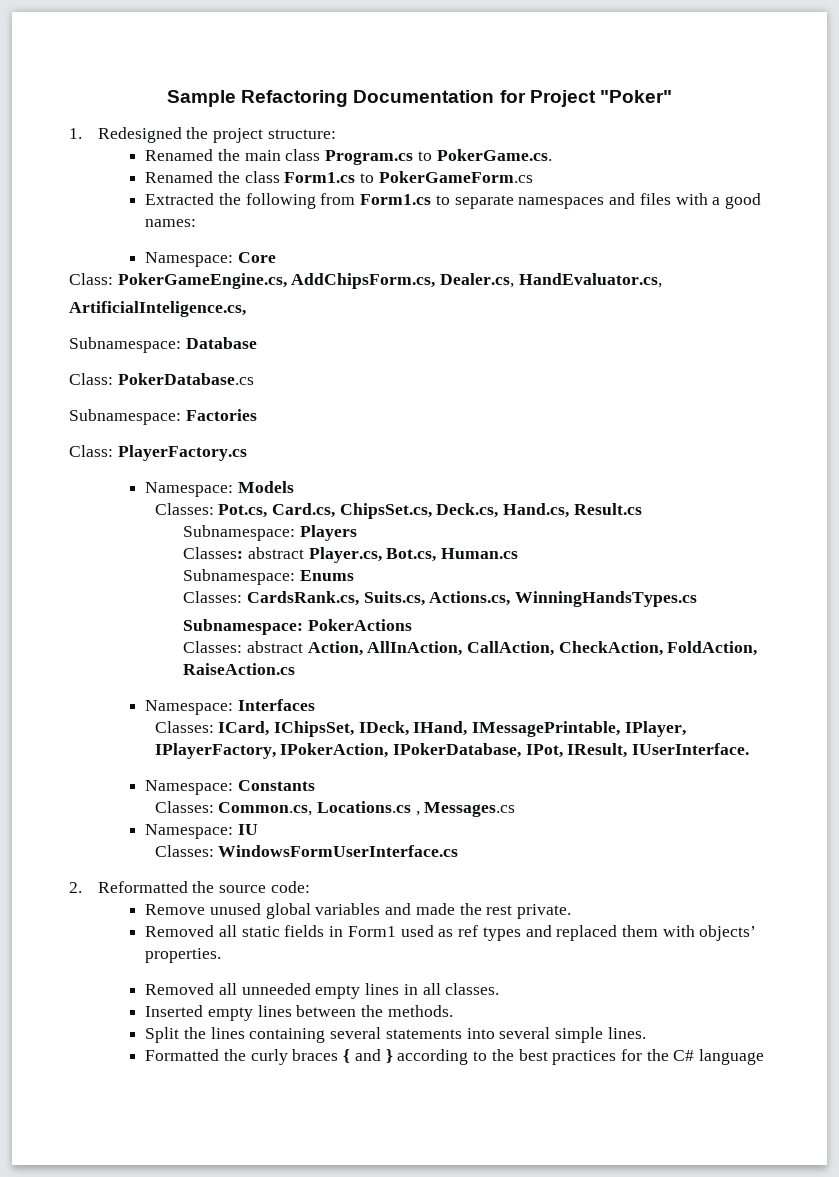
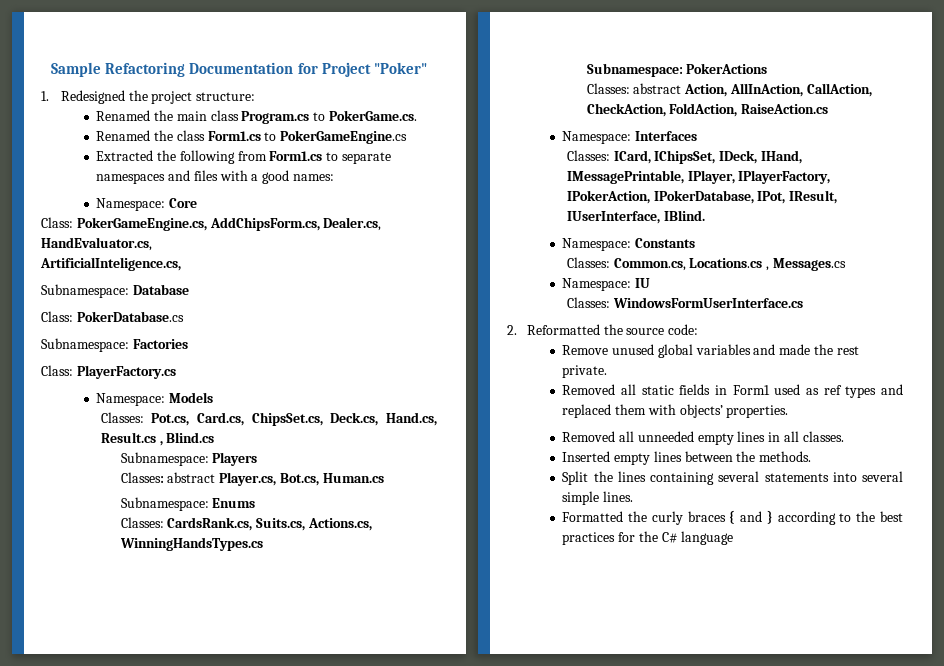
[378,171,533,183] PokerGameForm.cs -> [280,130,408,144] PokerGameEngine.cs
(642, 509) none -> [159,432,215,446] , Blind.cs
[632,743,750,755] IUserInterface. -> [566,210,705,224] IUserInterface, IBlind.

